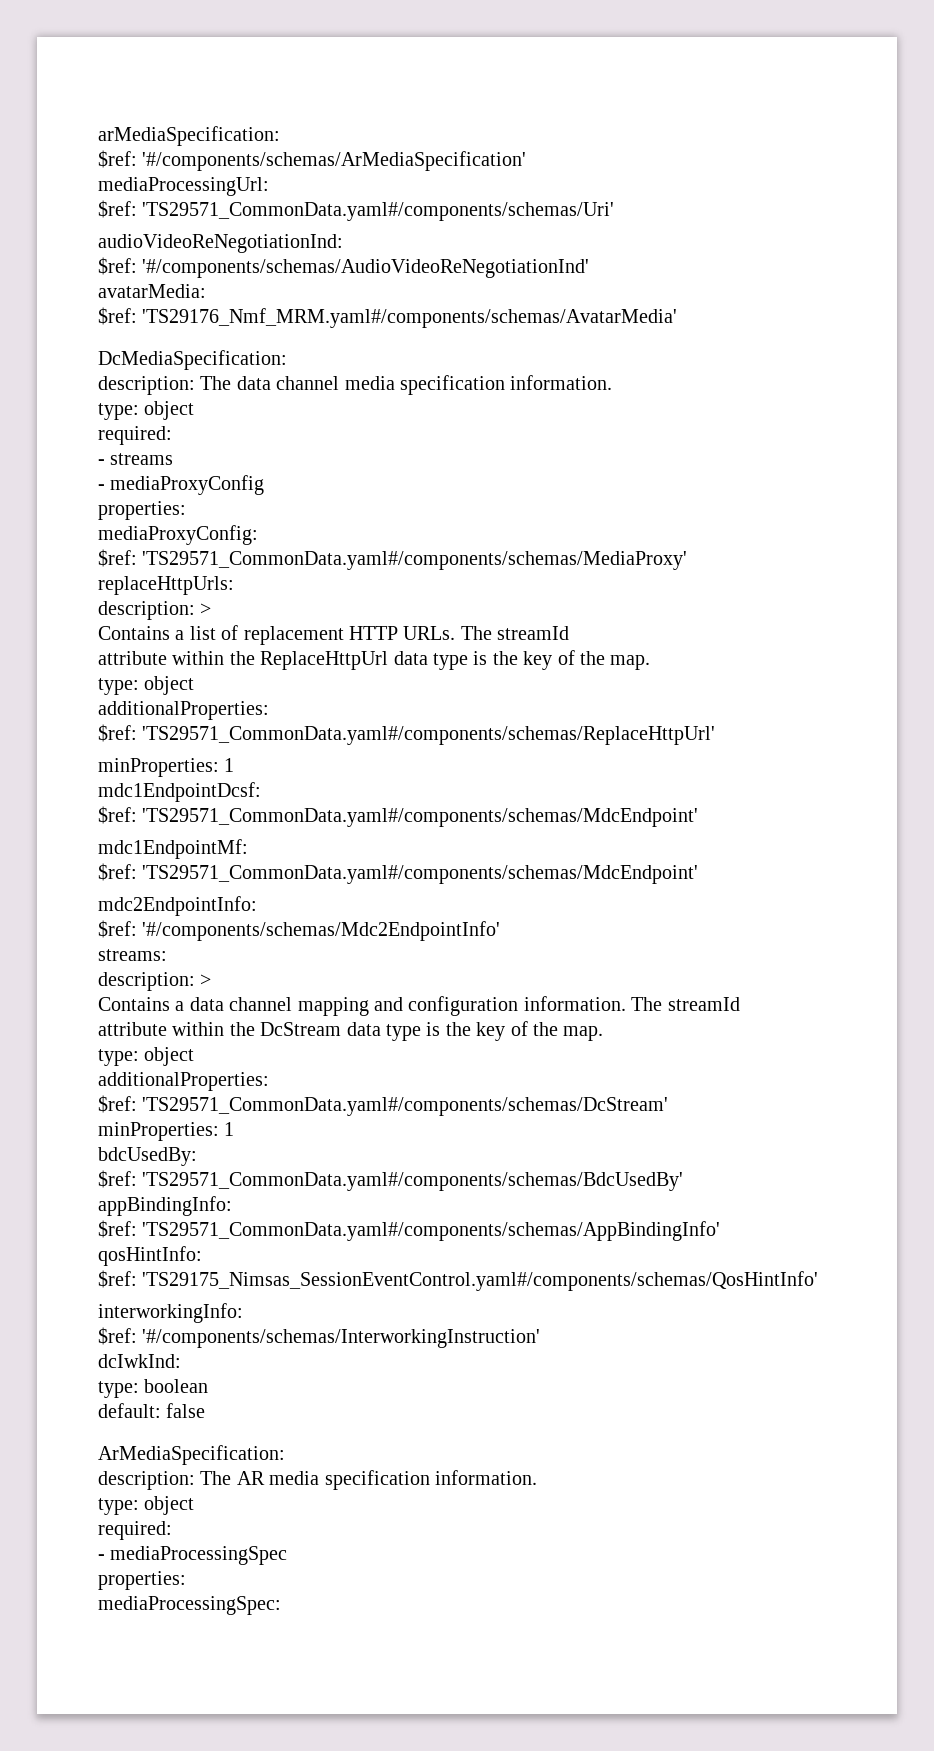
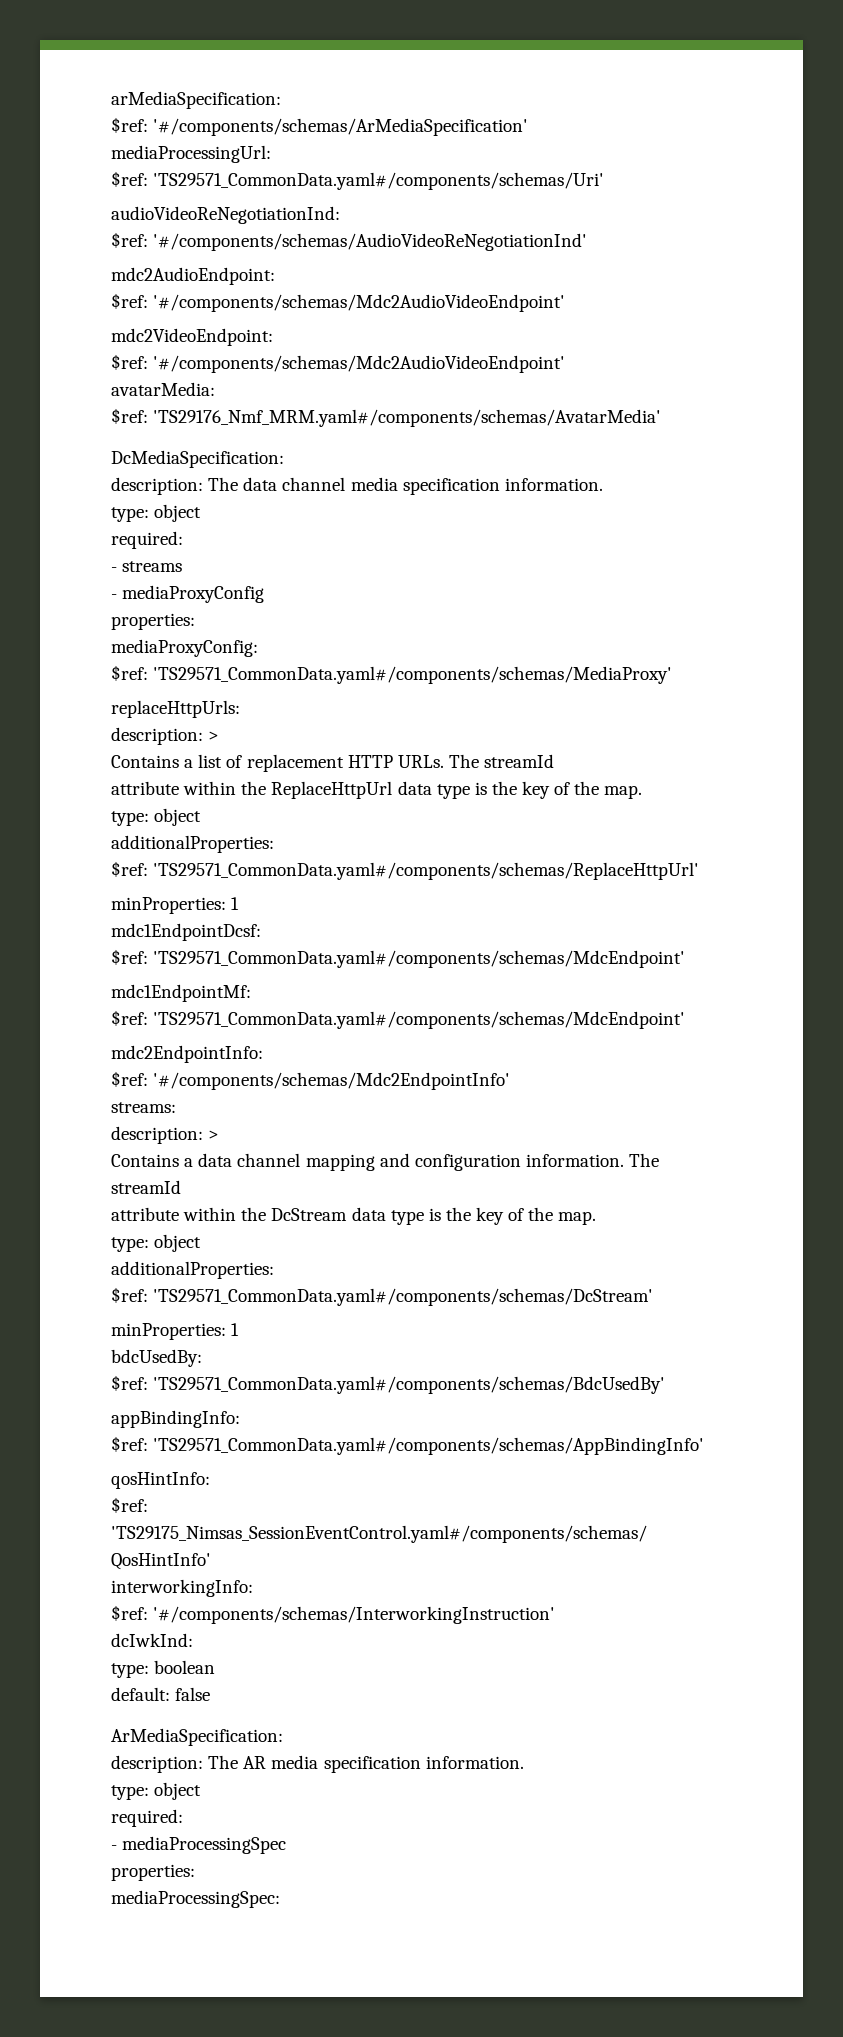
(590, 268) none -> [111,267,275,285] [111,293,566,312] [111,328,273,346] [111,354,566,373] // mdc2AudioEndpoint: // $ref: '#/components/schemas/Mdc2AudioVideoEndpoint' // mdc2VideoEndpoint: // $ref: '#/components/schemas/Mdc2AudioVideoEndpoint'

